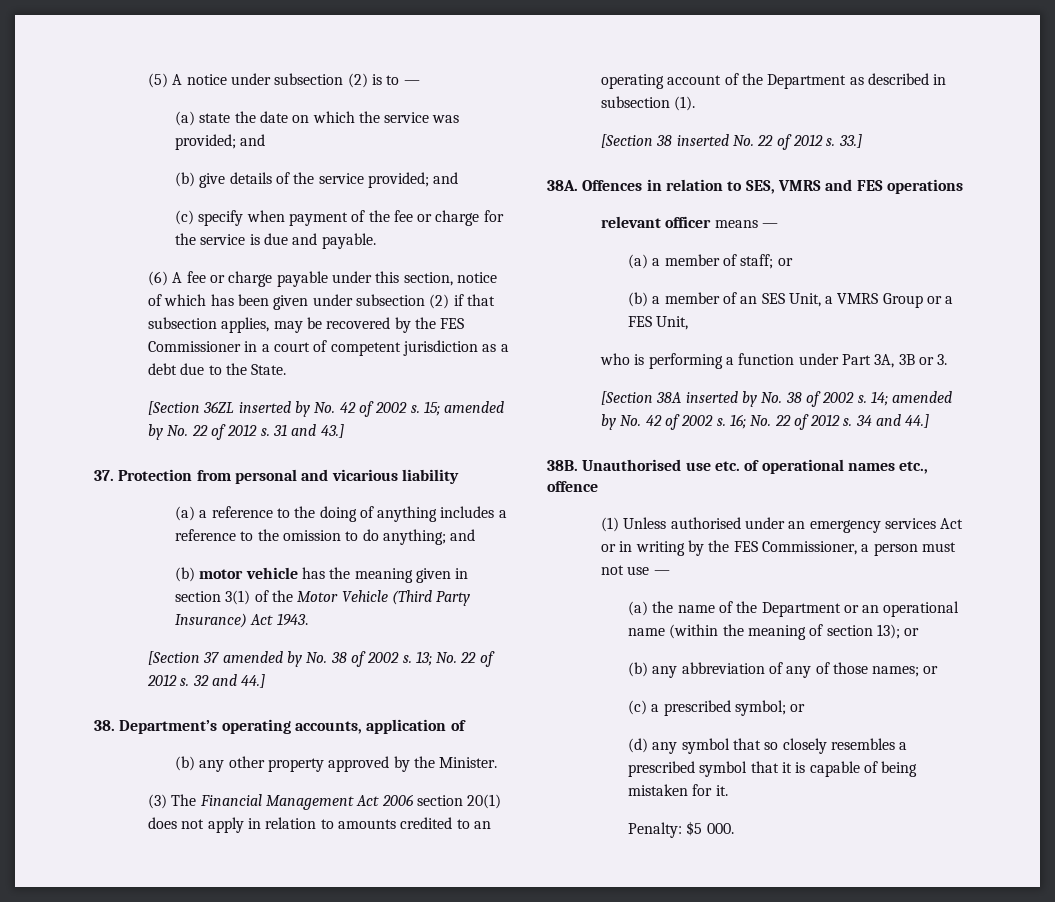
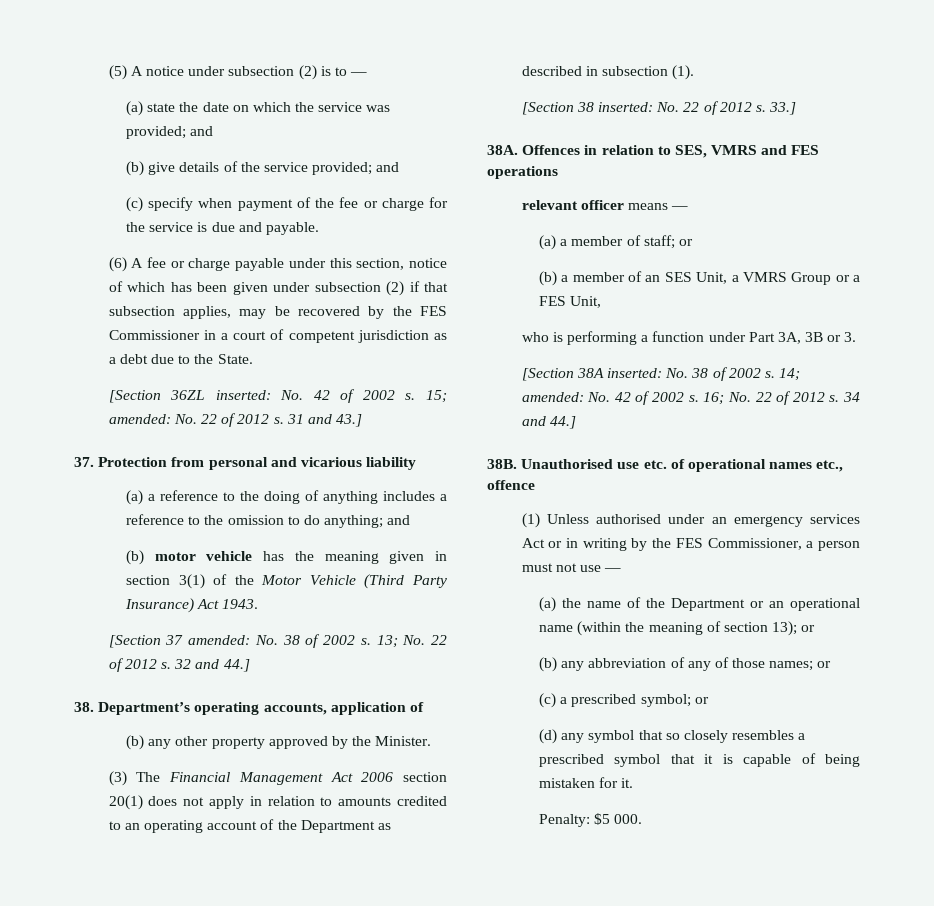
[238,401,310,417] inserted by -> [215,390,271,400] inserted:
[444,401,505,413] [147,424,163,440] amended by -> [108,414,171,424] amended:
[222,651,302,667] amended by -> [188,635,251,645] amended:
[676,134,729,146] inserted -> [597,102,653,112] inserted:
[685,391,757,407] inserted by -> [606,368,662,378] inserted:
[892,391,953,403] [600,414,616,430] amended by -> [521,392,584,402] amended:

